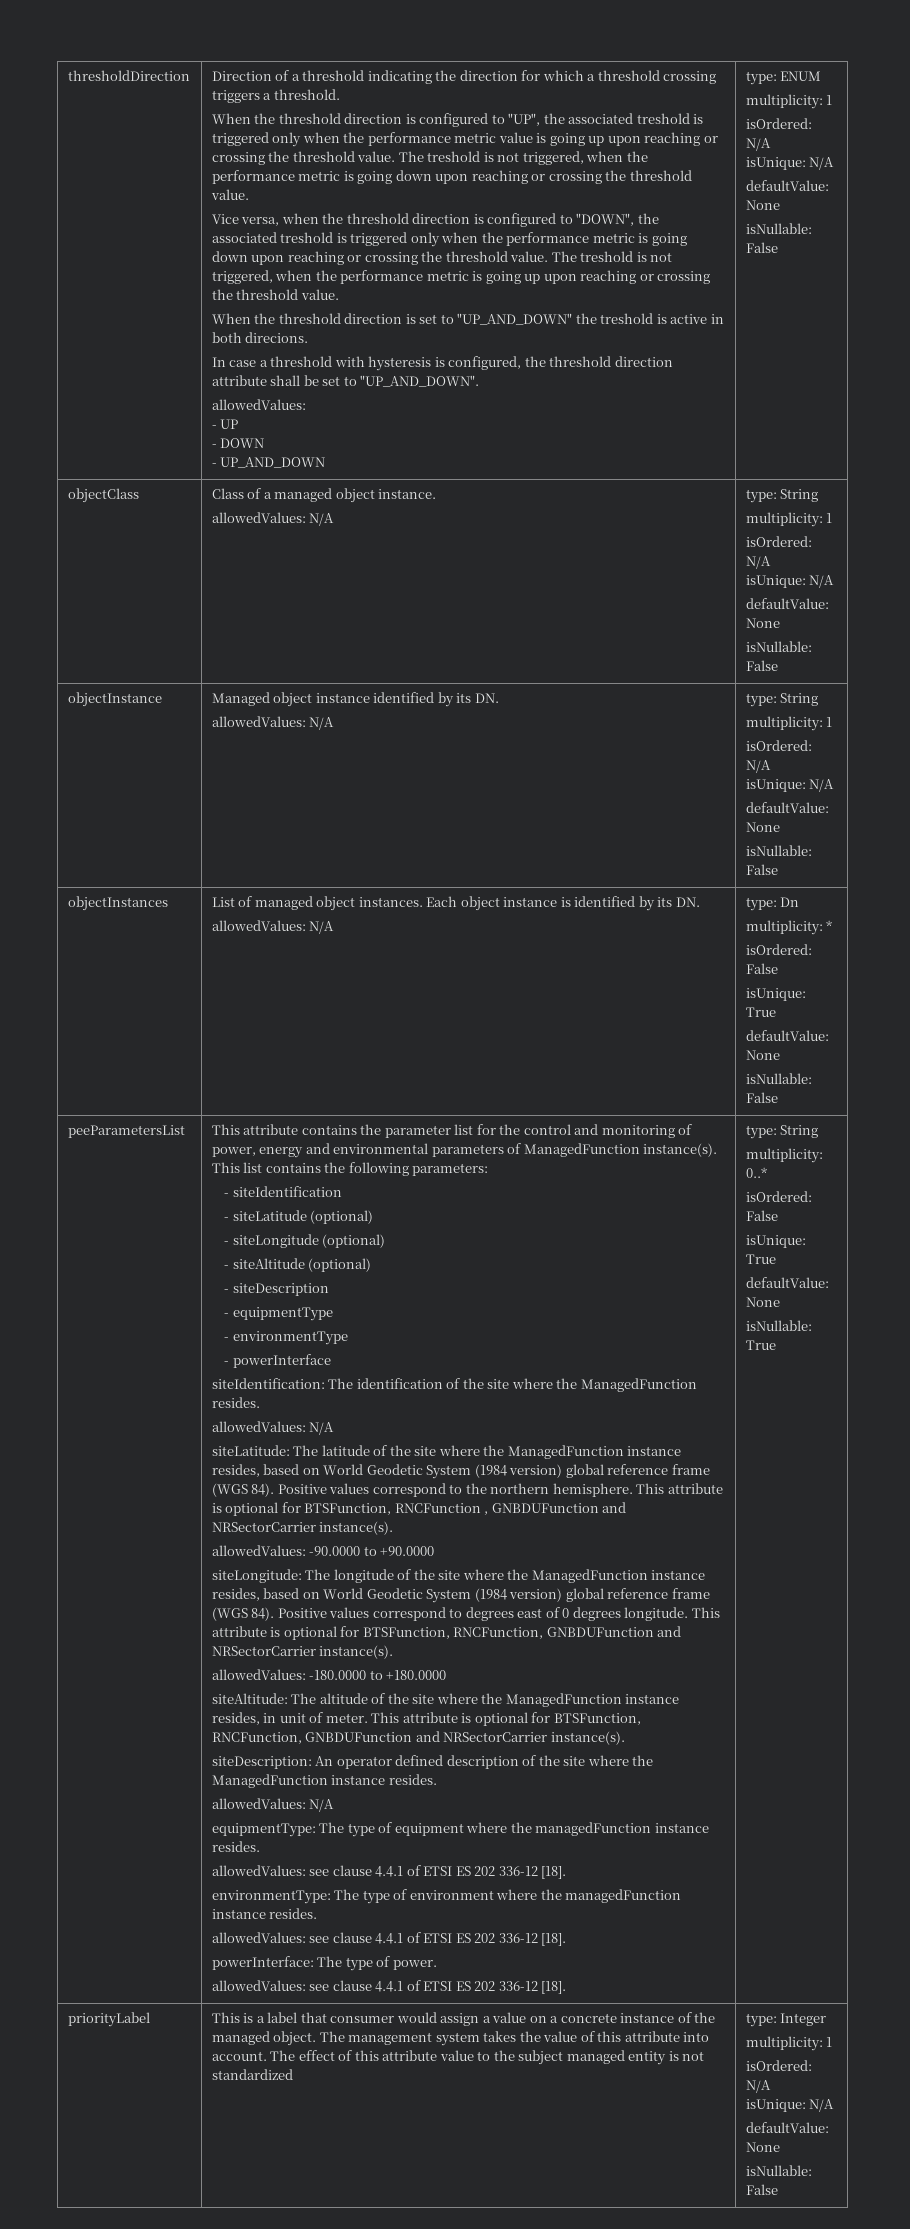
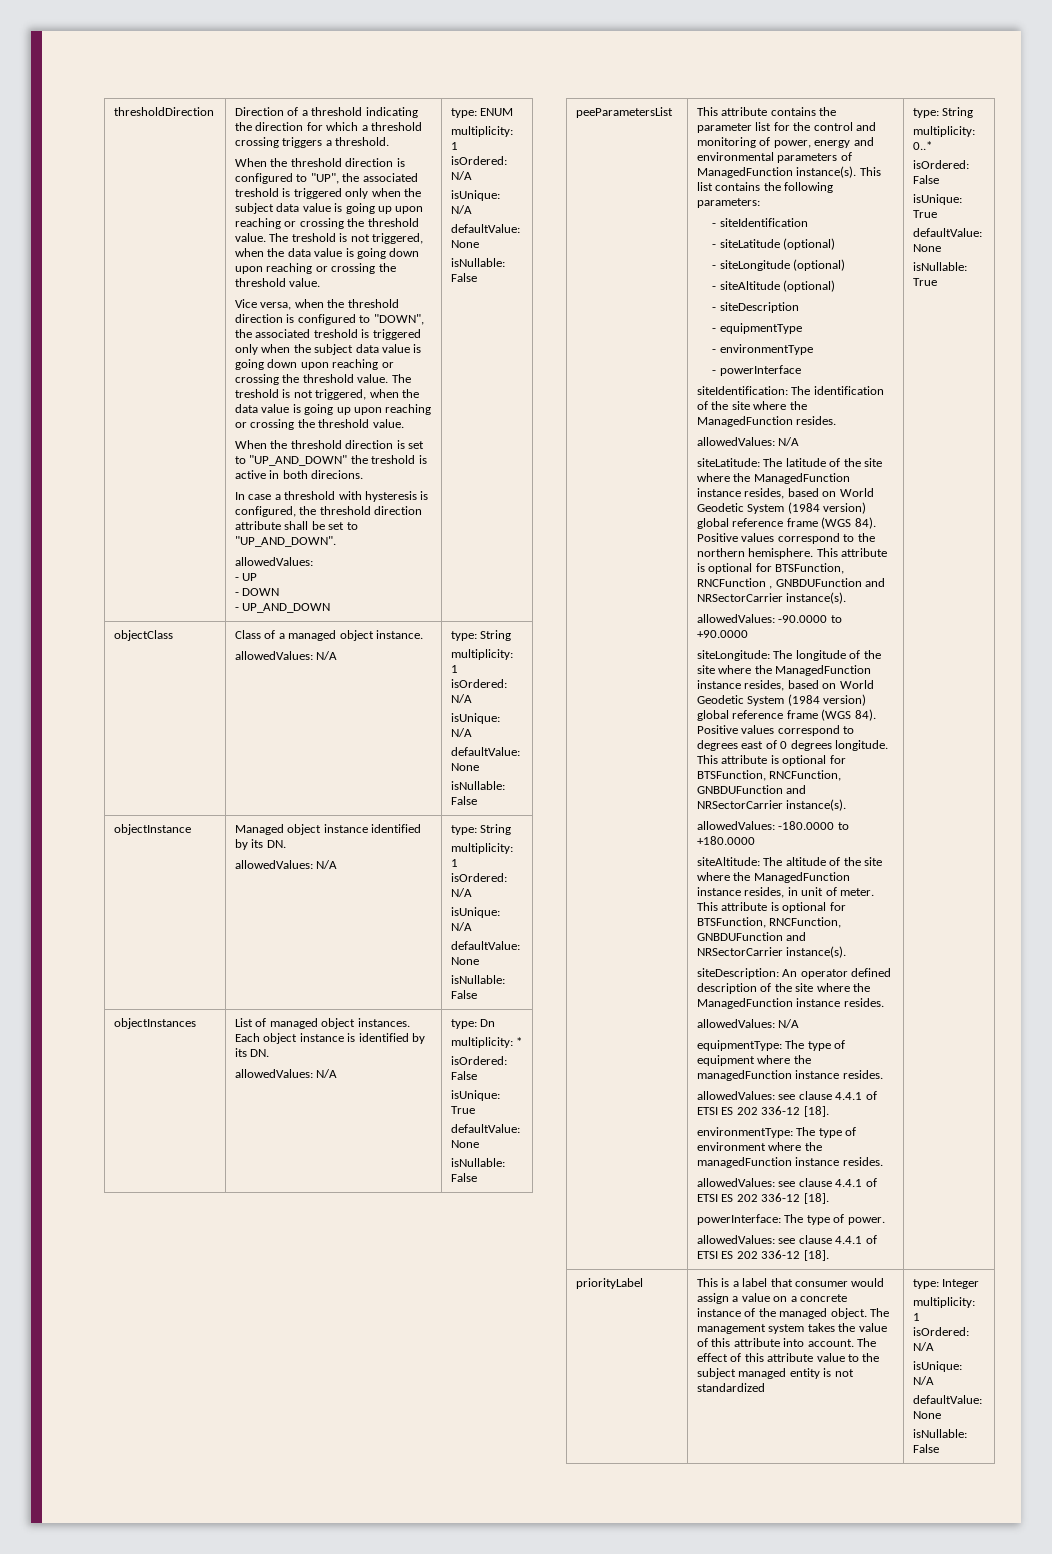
[367,132,497,146] performance metric -> [235,203,300,214] subject data
[211,170,341,184] performance metric -> [287,248,343,257] data value
[506,232,635,246] performance metric -> [314,344,410,355] subject data value
[340,270,469,284] performance metric -> [235,404,290,413] data value

